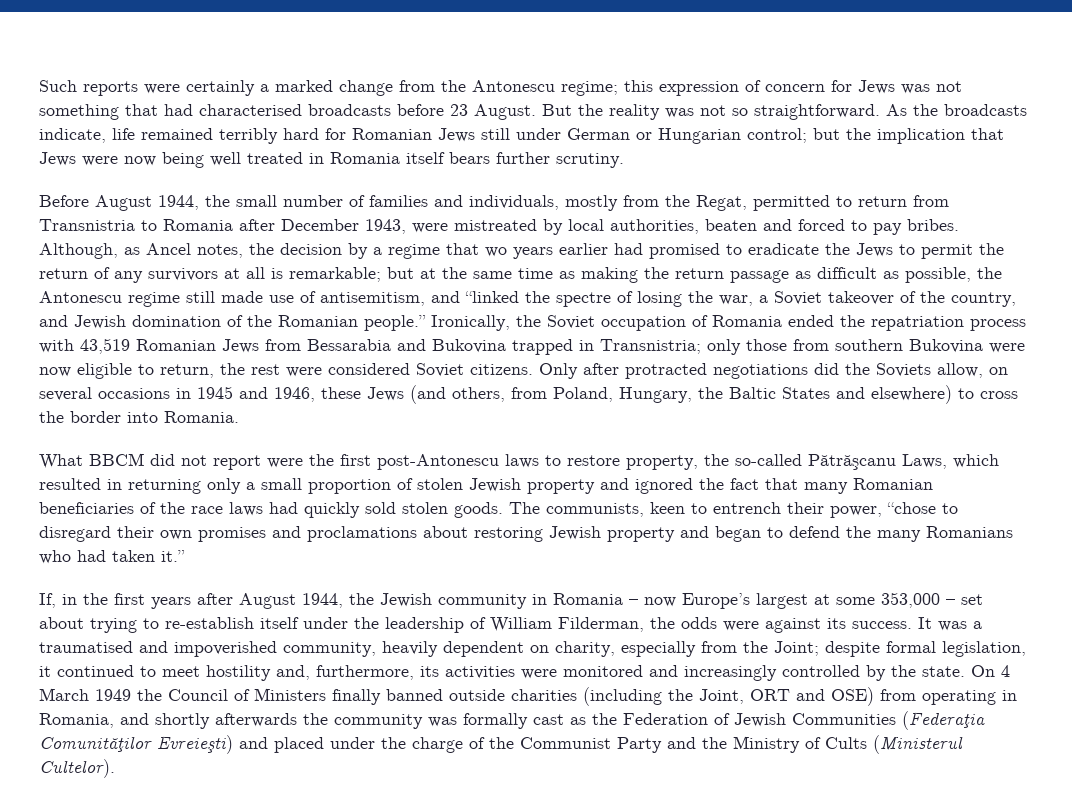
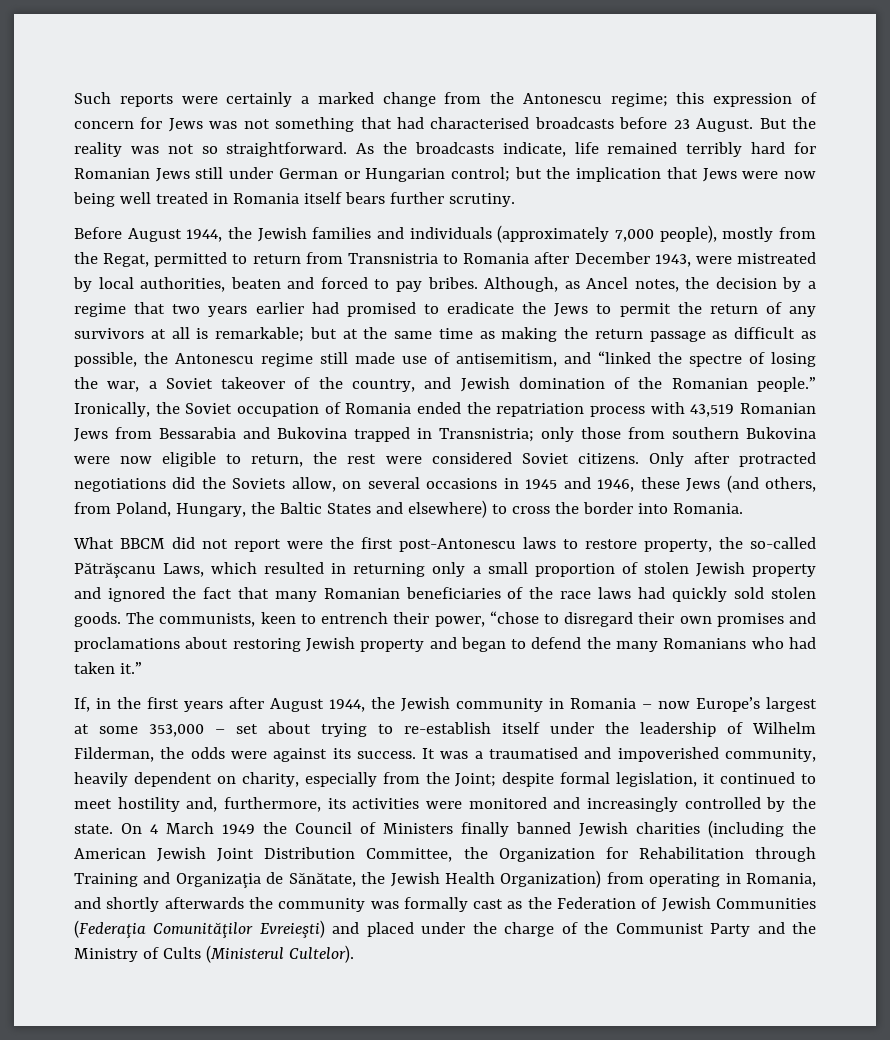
[236,195,559,210] small number of families and individuals, -> [257,225,717,243] Jewish families and individuals (approximately 7,000 people),
[485,247,507,257] wo -> [172,304,201,314] two
[490,617,552,632] William -> [752,722,816,734] Wilhelm
[449,689,505,701] outside -> [579,822,628,837] Jewish
[699,687,874,706] Joint, ORT and OSE) -> [74,847,816,862] [74,870,602,888] American Jewish Joint Distribution Committee, the Organization for Rehabilitation through Training and Organizaţia de Sănătate, the Jewish Health Organization)

